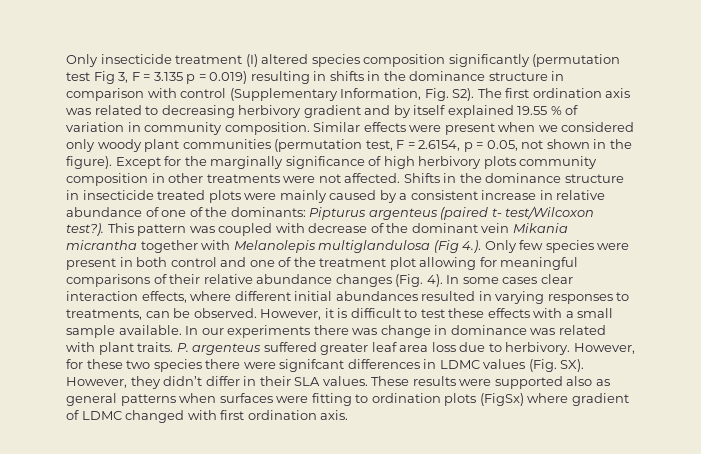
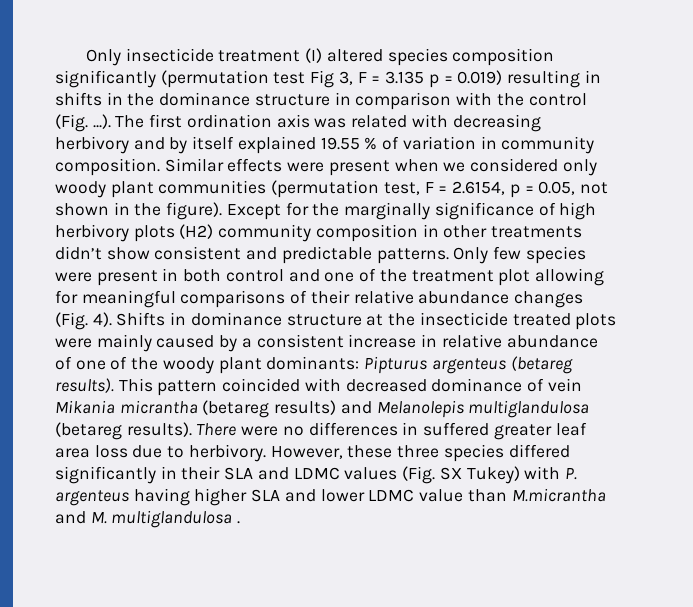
[180,88,475,101] control (Supplementary Information, Fig. S2). -> [496,93,587,106] [55,114,111,132] the control (Fig. ...).
[145,106,159,115] to -> [411,114,448,128] with
[303,105,361,118] gradient -> (129, 145) none
(516, 162) none -> [179,224,214,239] (H2)
[283,173,624,183] [66,190,606,203] [66,206,595,220] [66,223,568,236] [66,240,482,253] were not affected. Shifts in the dominance structure in insecticide treated plots were mainly caused by a consistent increase in relative abundance of one of the dominants: Pipturus argenteus (paired t- test/Wilcoxon test?). This pattern was coupled with decrease of the dominant vein Mikania micrantha together with Melanolepis multiglandulosa (Fig 4.). -> [55,246,449,264] didn’t show consistent and predictable patterns.
[446,274,573,284] [66,291,630,304] [66,308,614,320] [66,325,606,338] [66,342,262,355] In some cases clear interaction effects, where different initial abundances resulted in varying responses to treatments, can be observed. However, it is difficult to test these effects with a small sample available. In our experiments there was change in dominance was related with plant traits. P. argenteus -> [116,312,617,330] [55,334,598,352] [55,356,573,374] [55,378,582,396] [55,400,590,418] [55,422,419,440] Shifts in dominance structure at the insecticide treated plots were mainly caused by a consistent increase in relative abundance of one of the woody plant dominants: Pipturus argenteus (betareg results). This pattern coincided with decreased dominance of vein Mikania micrantha (betareg results) and Melanolepis multiglandulosa (betareg results). There were no differences in
[66,359,585,372] [66,376,610,389] [66,393,629,406] [66,410,349,423] for these two species there were signifcant differences in LDMC values (Fig. SX). However, they didn’t differ in their SLA values. These results were supported also as general patterns when surfaces were fitting to ordination plots (FigSx) where gradient of LDMC changed with first ordination axis. -> [347,444,570,462] [55,466,577,484] [55,488,606,506] [55,510,241,528] these three species differed significantly in their SLA and LDMC values (Fig. SX Tukey) with P. argenteus having higher SLA and lower LDMC value than M.micrantha and M. multiglandulosa .

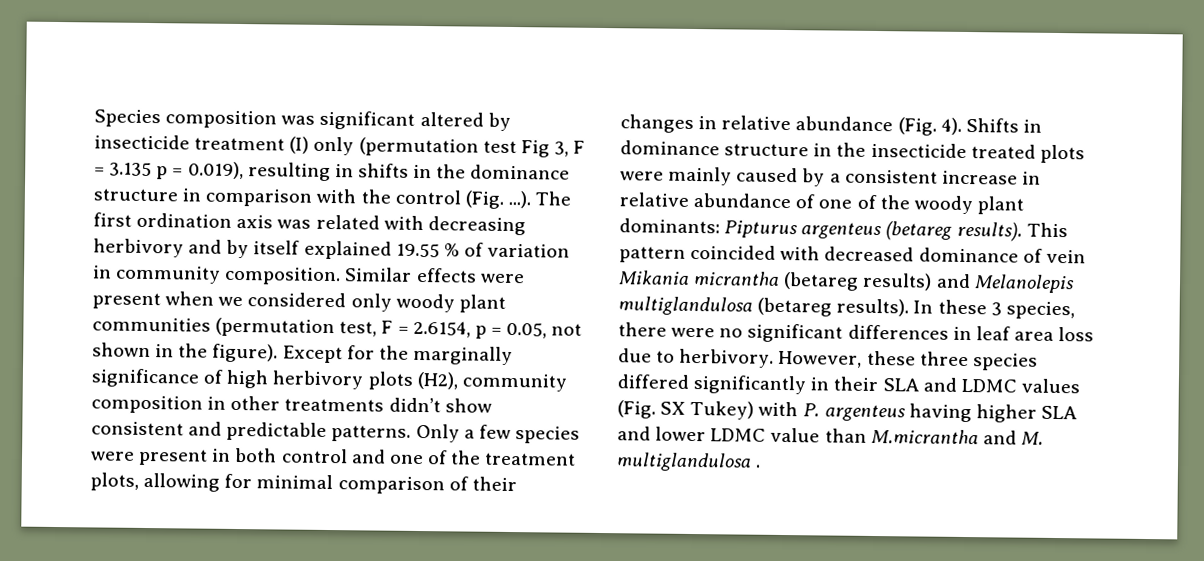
[85,48,555,66] [55,70,156,88] Only insecticide treatment (I) altered species composition significantly -> [94,109,511,131] [94,134,355,156] Species composition was significant altered by insecticide treatment (I) only
[457,70,503,85] 0.019) -> [187,161,244,180] 0.019),
[179,224,214,239] (H2) -> [416,371,458,390] (H2),
(489, 255) none -> [463,429,475,439] a
[498,269,531,286] plot -> [90,472,139,491] plots,
[81,290,584,308] meaningful comparisons of their relative abundance changes -> [256,474,517,495] [620,114,894,133] minimal comparison of their changes in relative abundance
[366,314,384,326] at -> [813,143,833,157] in
[196,423,237,436] There -> [913,299,1075,320] [618,322,667,337] In these 3 species, there
(304, 431) none -> [747,323,844,343] significant
[423,422,552,440] suffered greater -> (972, 333) none

